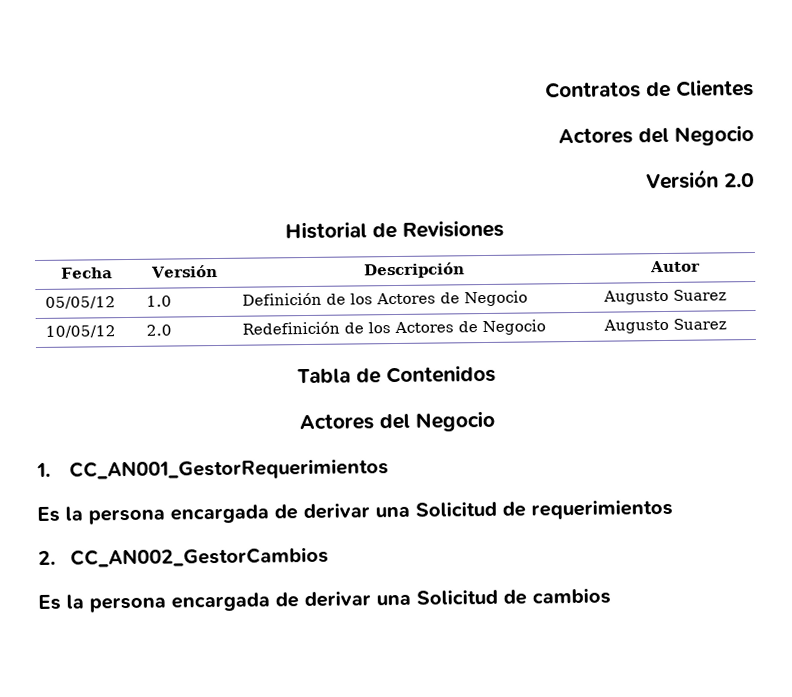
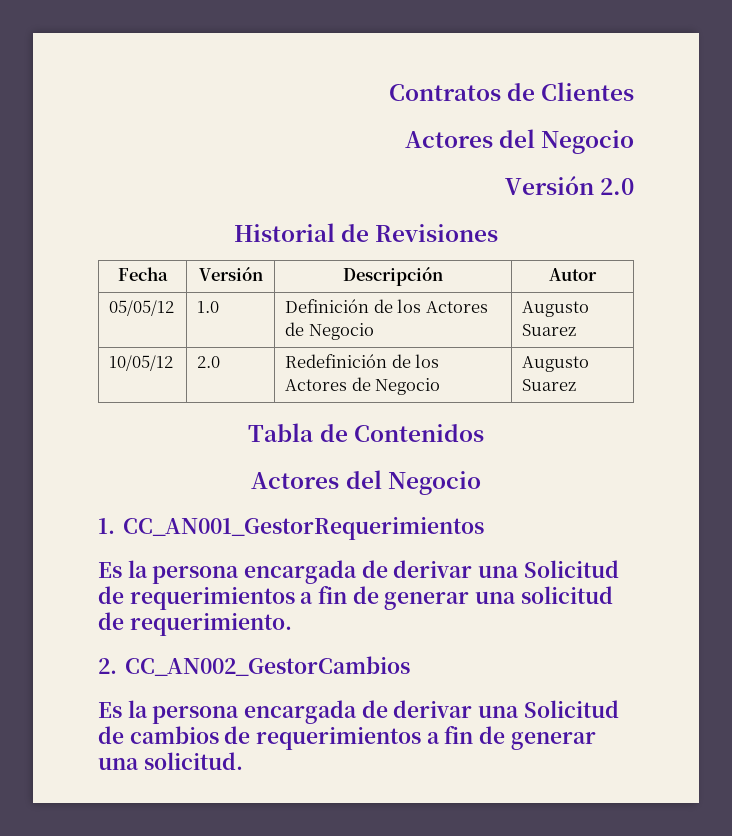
(673, 509) none -> [300,586,613,610] [98,612,292,636] a fin de generar una solicitud de requerimiento.
(611, 596) none -> [224,726,596,750] [98,752,243,770] de requerimientos a fin de generar una solicitud.

